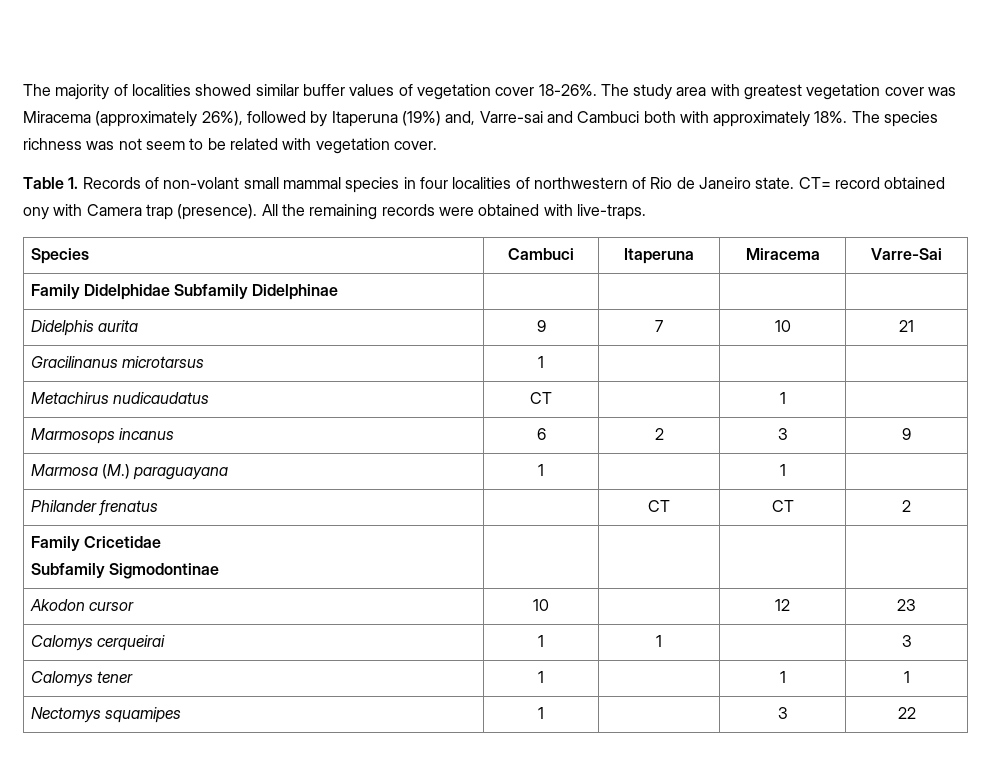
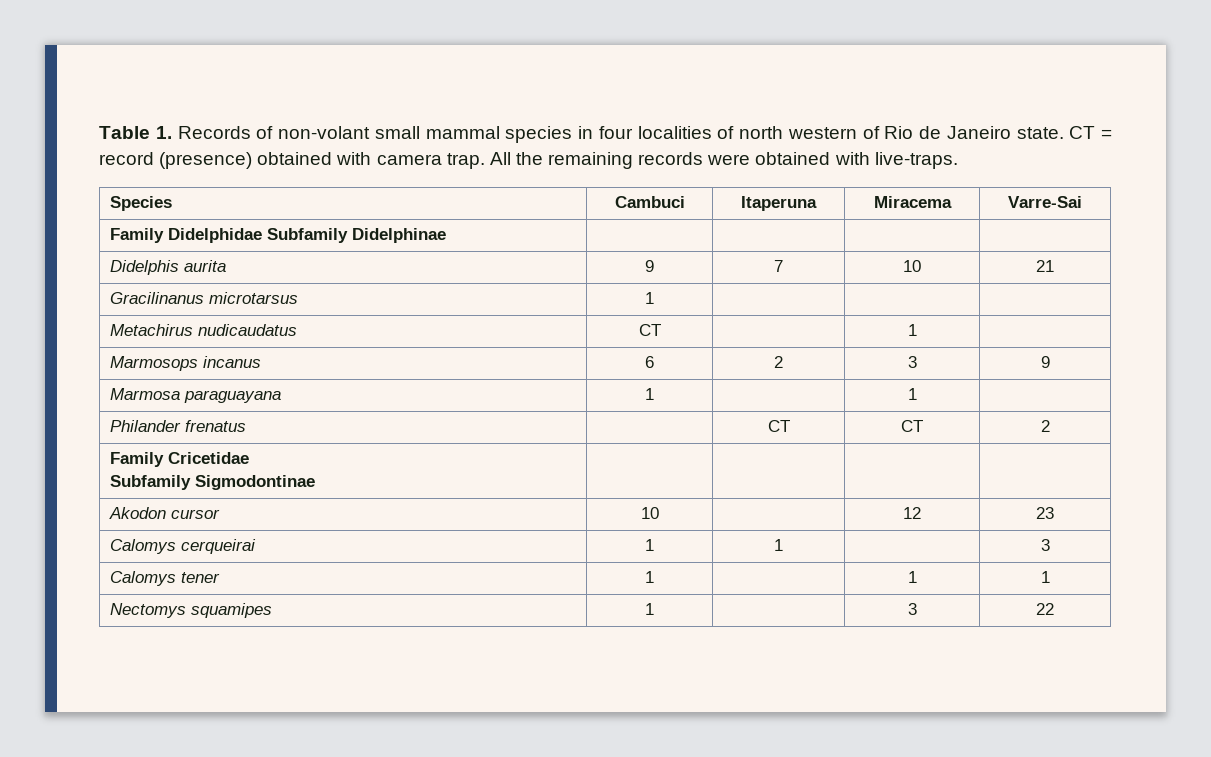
[23,84,957,100] [23,111,939,127] [23,138,437,154] The majority of localities showed similar buffer values of vegetation cover 18-26%. The study area with greatest vegetation cover was Miracema (approximately 26%), followed by Itaperuna (19%) and, Varre-sai and Cambuci both with approximately 18%. The species richness was not seem to be related with vegetation cover. // -> (99, 132) none
[533,177,628,189] northwestern -> [739,126,857,139] north western
[798,177,946,189] [23,204,258,220] CT= record obtained ony with Camera trap (presence). -> [1069,126,1112,139] [99,152,485,169] CT = record (presence) obtained with camera trap.
[101,464,130,479] (M.) -> (181, 394) none

